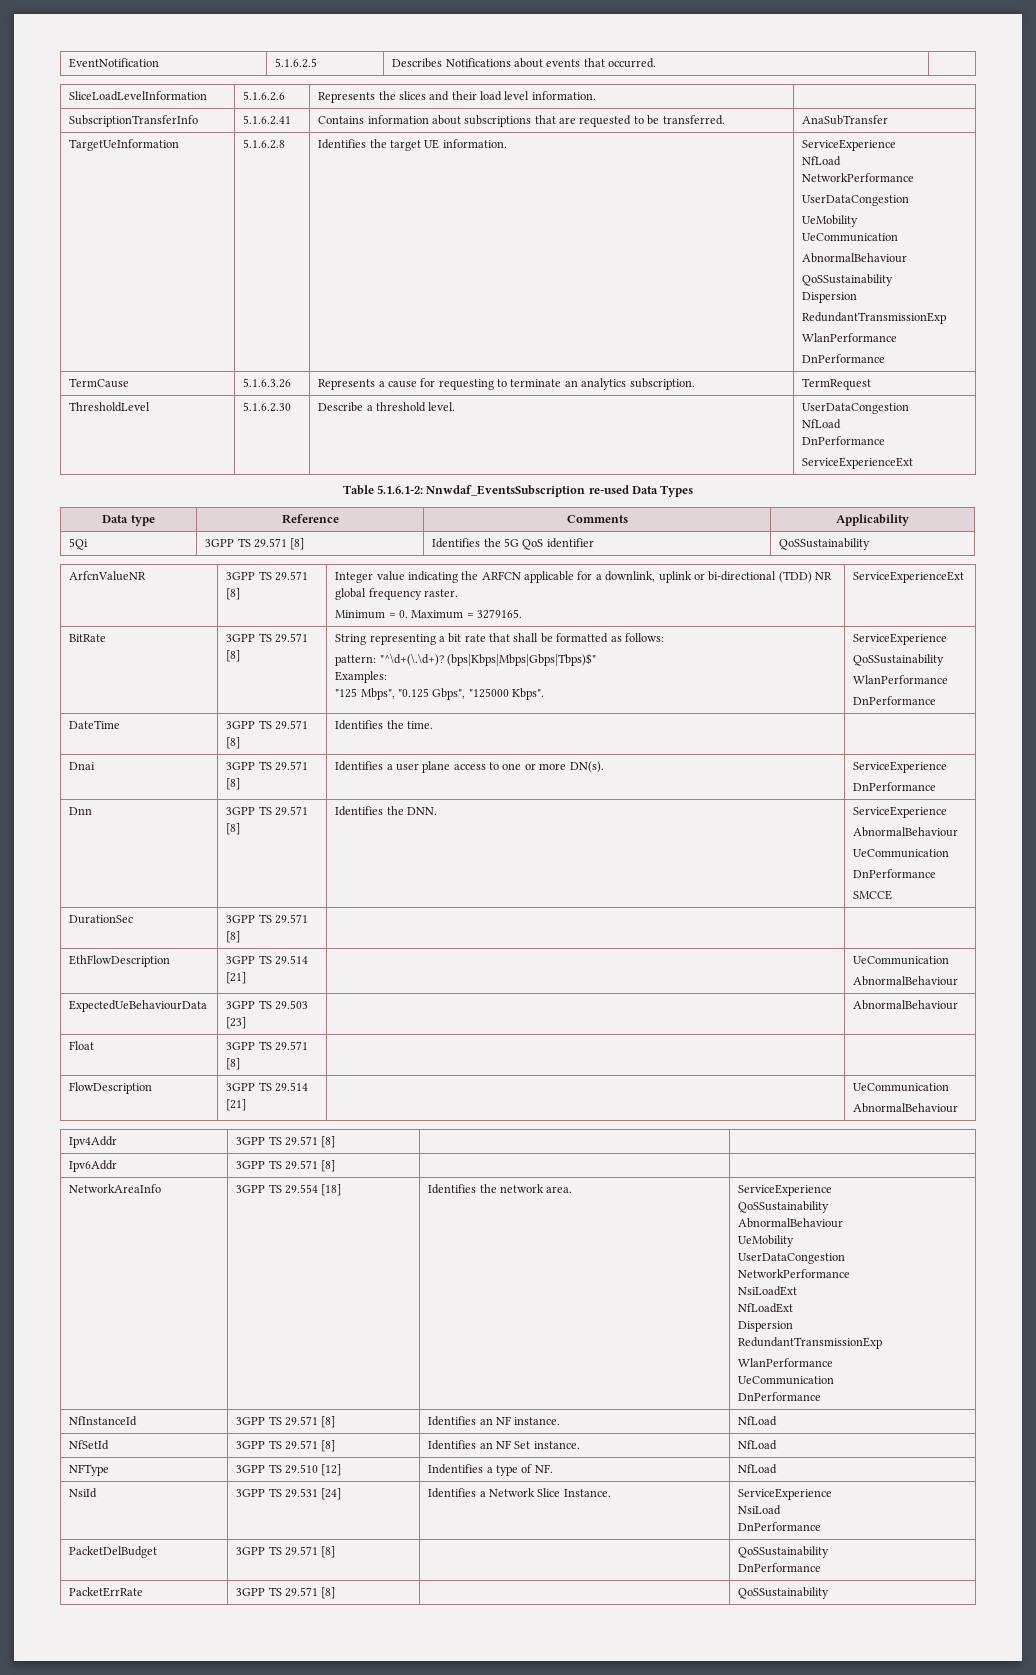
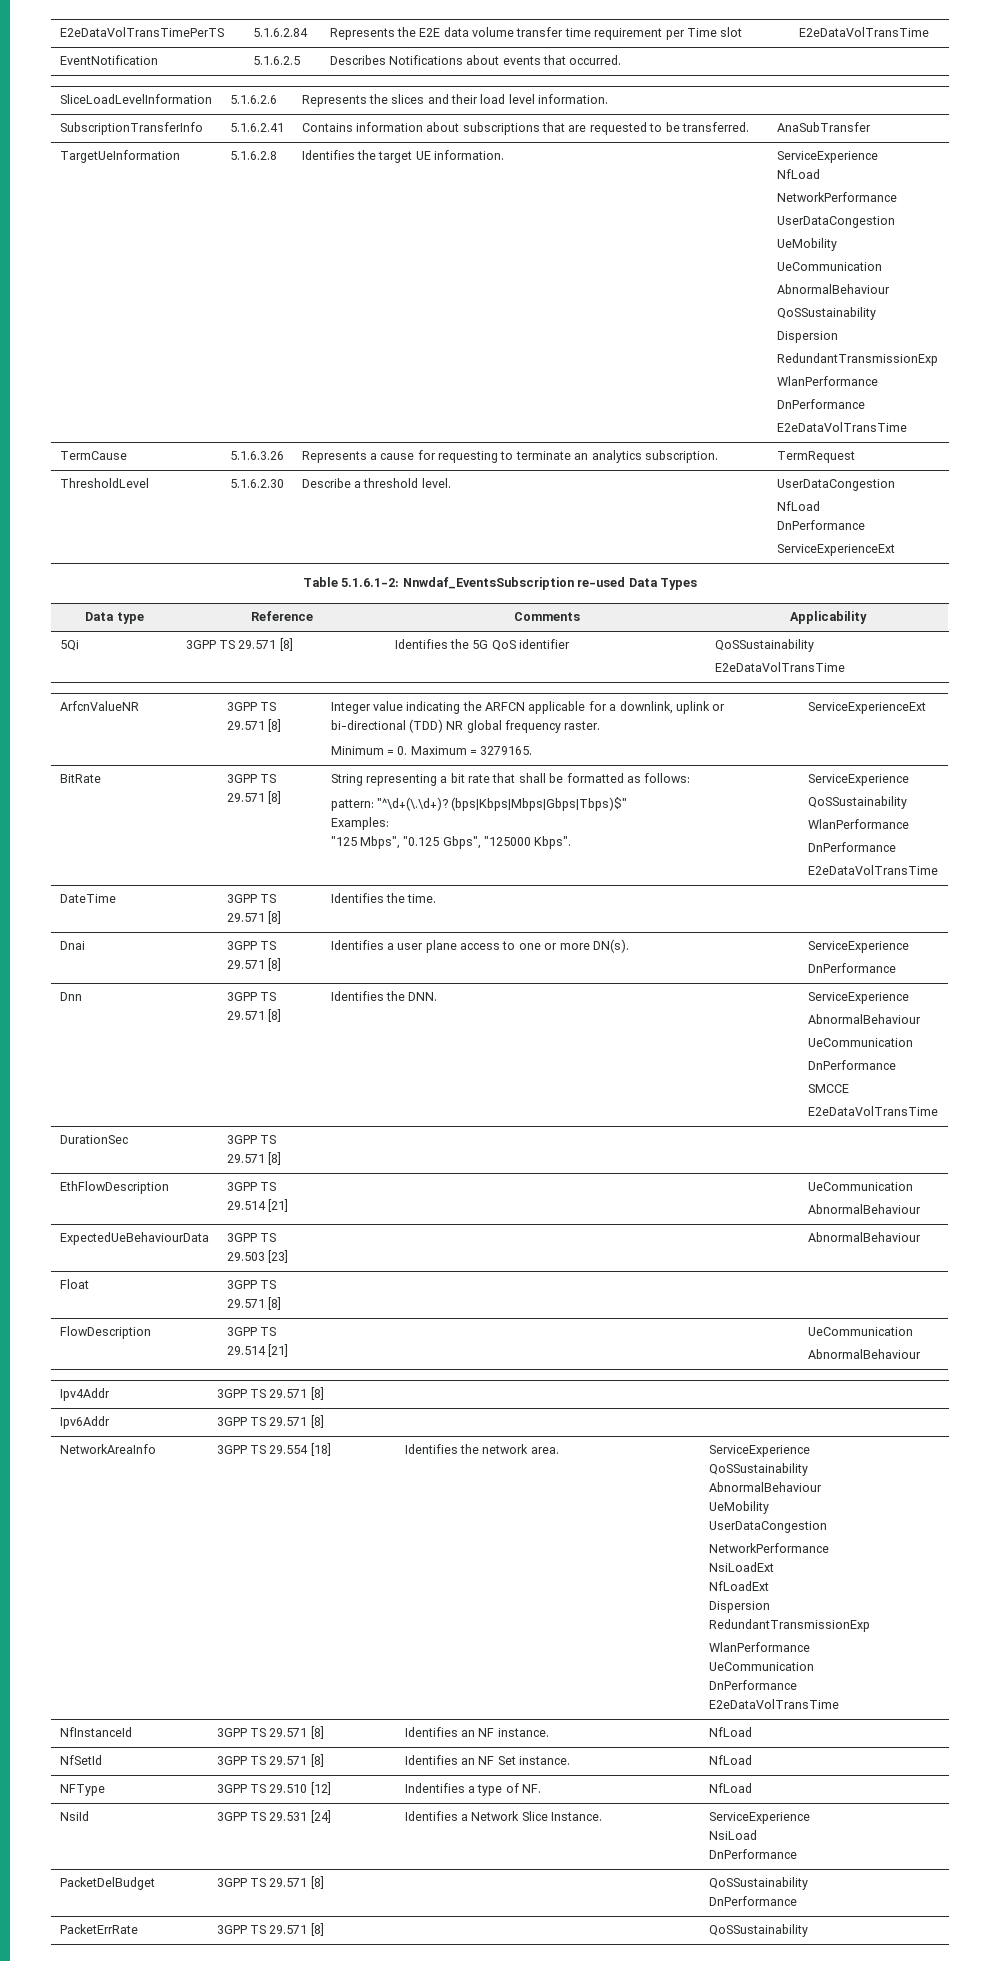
(69, 63) none -> [59,27,224,37] [252,28,308,37] [329,27,743,40] [798,27,929,37] E2eDataVolTransTimePerTS | 5.1.6.2.84 | Represents the E2E data volume transfer time requirement per Time slot | E2eDataVolTransTime //
(886, 358) none -> [776,422,907,432] // E2eDataVolTransTime
(871, 544) none -> [714,662,845,672] // E2eDataVolTransTime
(937, 700) none -> [807,865,938,875] // E2eDataVolTransTime
(893, 895) none -> [807,1106,938,1116] // E2eDataVolTransTime
(822, 1396) none -> [708,1699,839,1709] // E2eDataVolTransTime

